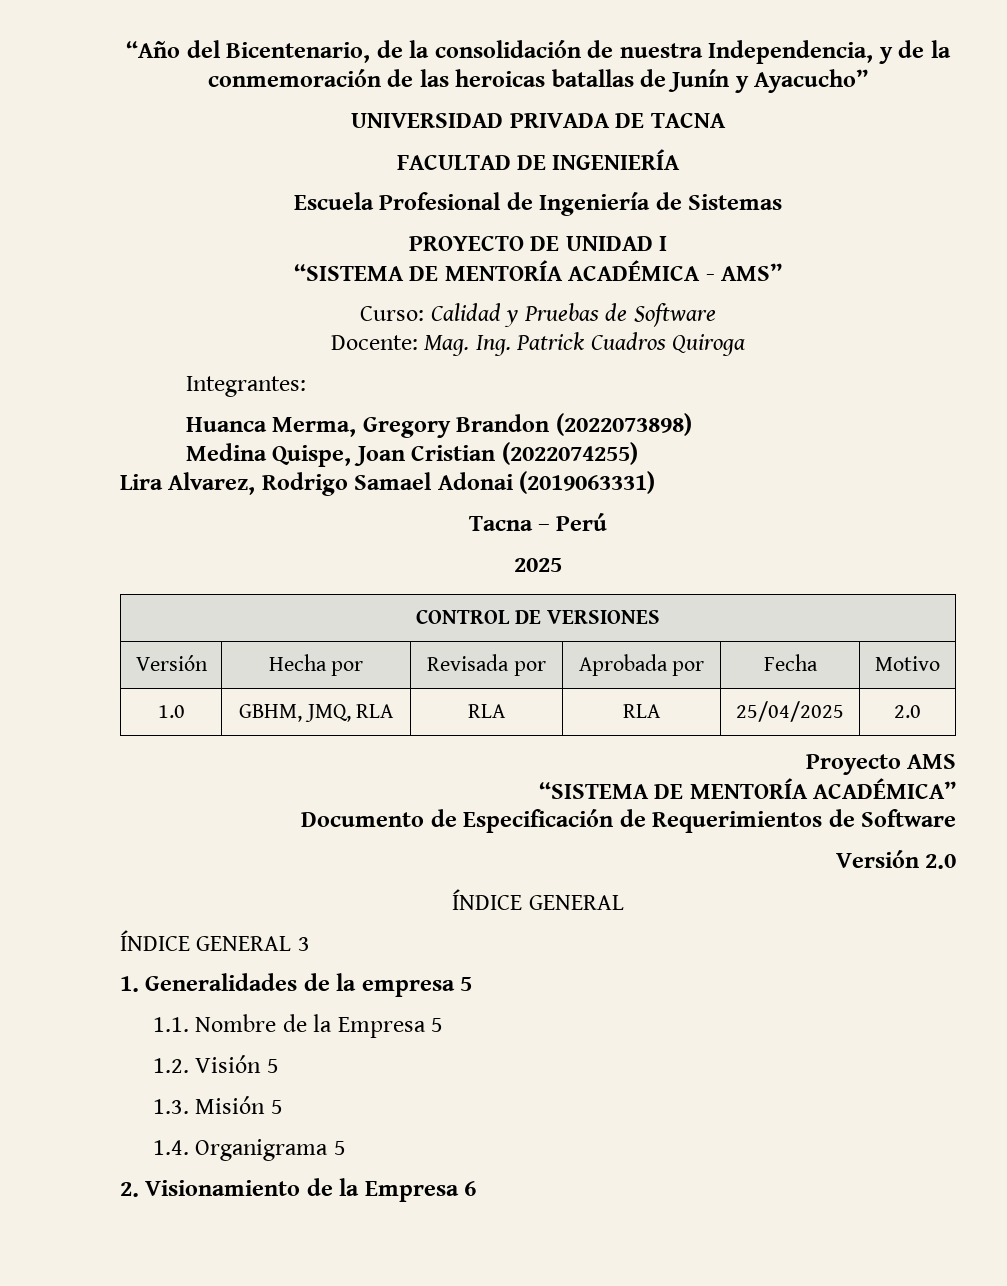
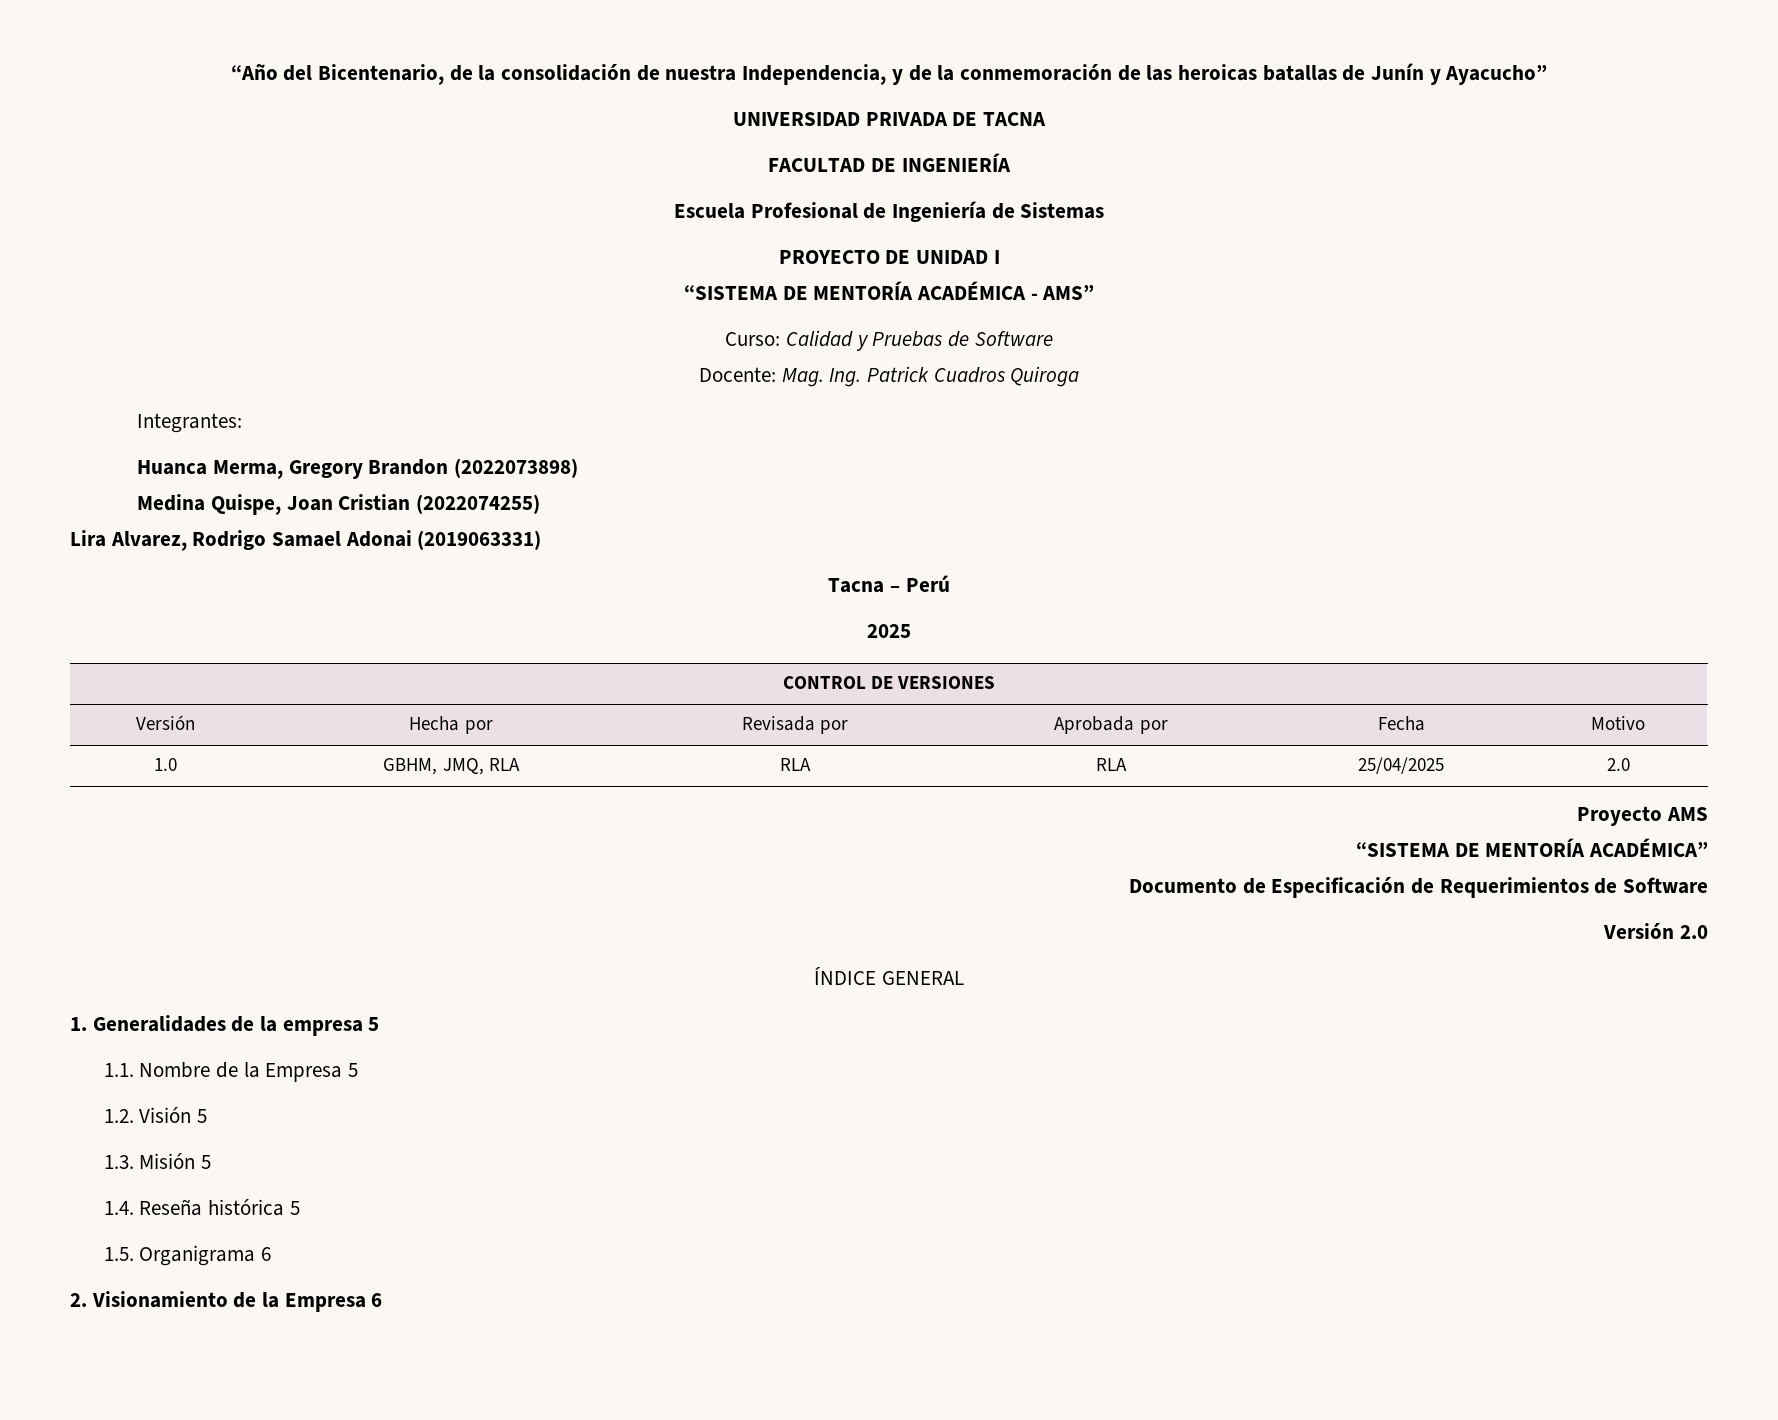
[120,930,310,951] // ÍNDICE GENERAL 3 -> (964, 978) none
[195,1139,346,1161] Organigrama 5 -> [139,1199,300,1216] [103,1245,271,1266] Reseña histórica 5 // 1.5. Organigrama 6

